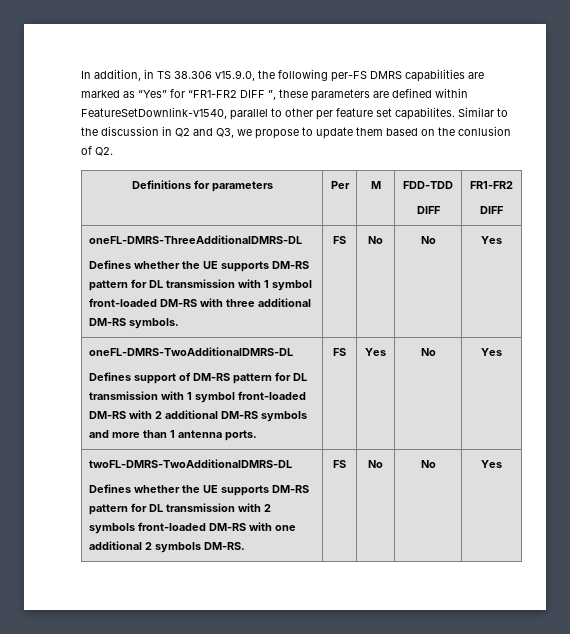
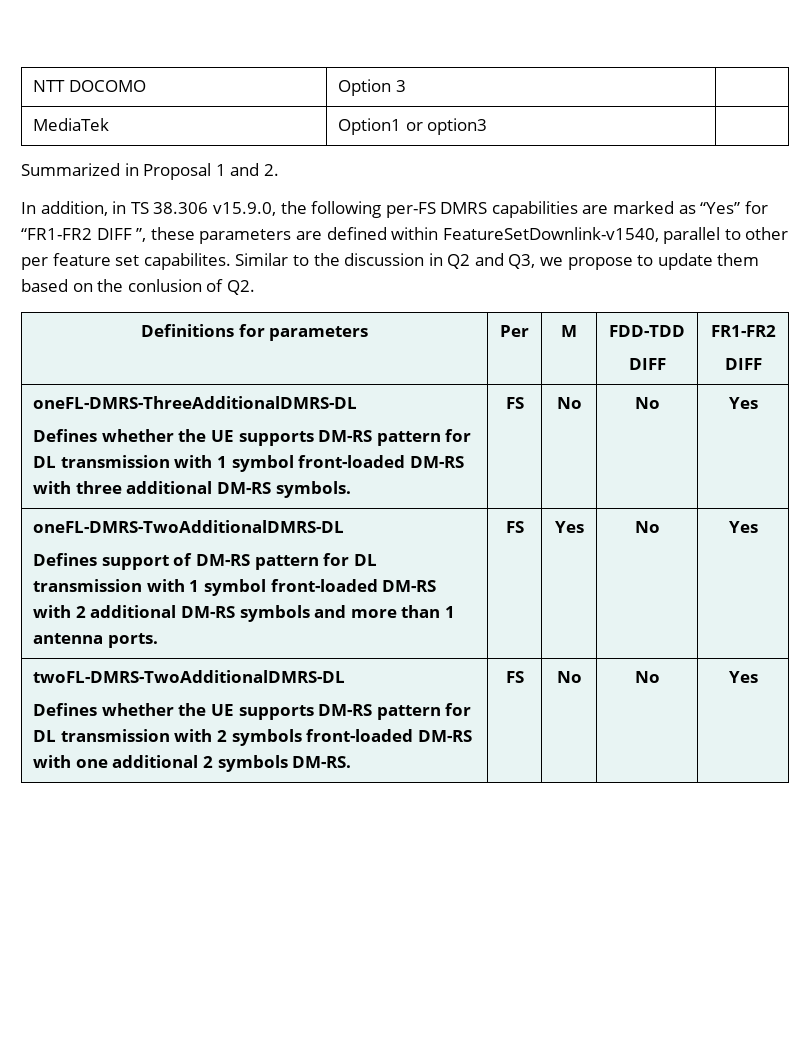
(81, 75) none -> [33,80,146,92] [338,79,406,96] [33,118,110,131] [338,118,488,135] [21,163,279,180] NTT DOCOMO | Option 3 | // MediaTek | Option1 or option3 | // Summarized in Proposal 1 and 2. //

